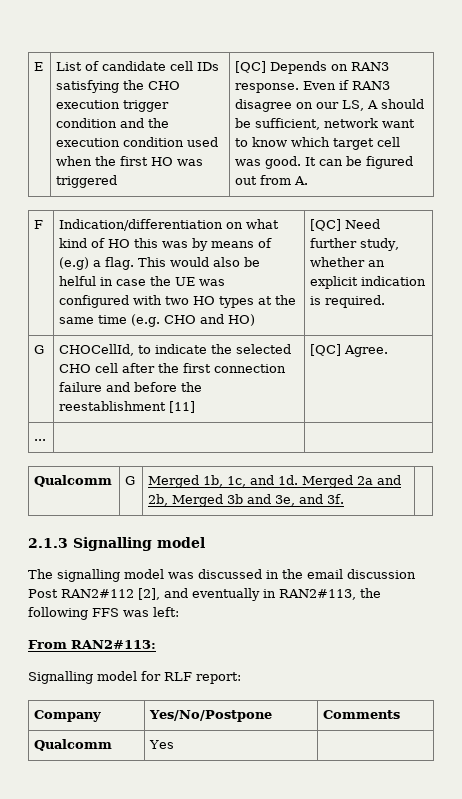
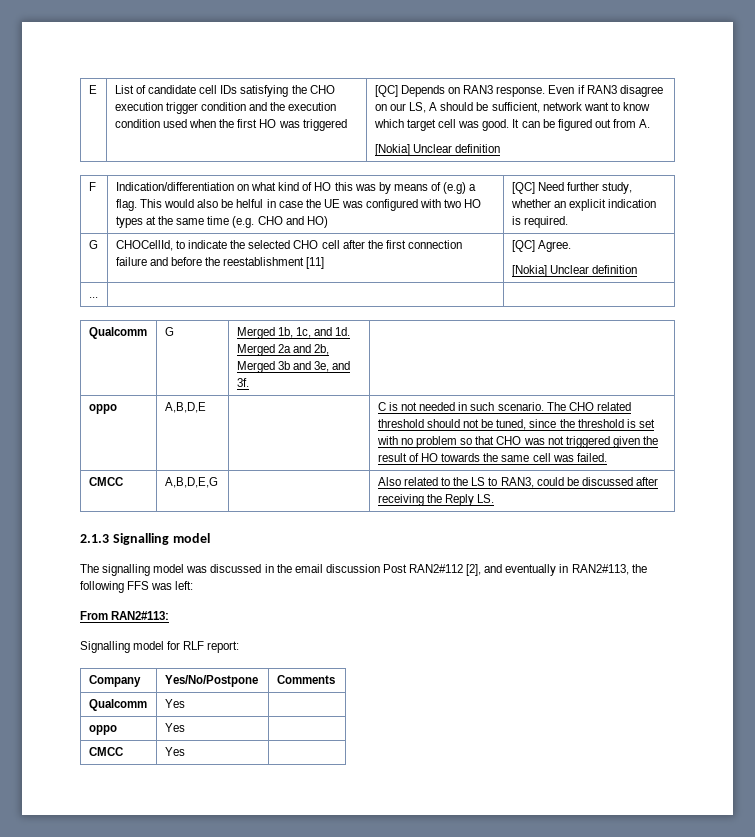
(309, 180) none -> [374,144,501,156] // [Nokia] Unclear definition
(389, 351) none -> [511,265,638,277] // [Nokia] Unclear definition
(345, 499) none -> [88,404,117,414] [164,402,206,413] [377,402,631,411] [377,419,655,430] [376,436,658,448] [377,453,607,462] [88,477,123,486] [164,477,218,488] [377,477,658,488] [377,494,495,506] // oppo | A,B,D,E | | C is not needed in such scenario. The CHO related threshold should not be tuned, since the threshold is set with no problem so that CHO was not triggered given the result of HO towards the same cell was failed. // CMCC | A,B,D,E,G | | Also related to the LS to RAN3, could be discussed after receiving the Reply LS.
(175, 744) none -> [88,725,117,735] [164,723,185,732] [88,747,123,756] [164,747,185,756] // oppo | Yes | // CMCC | Yes |

